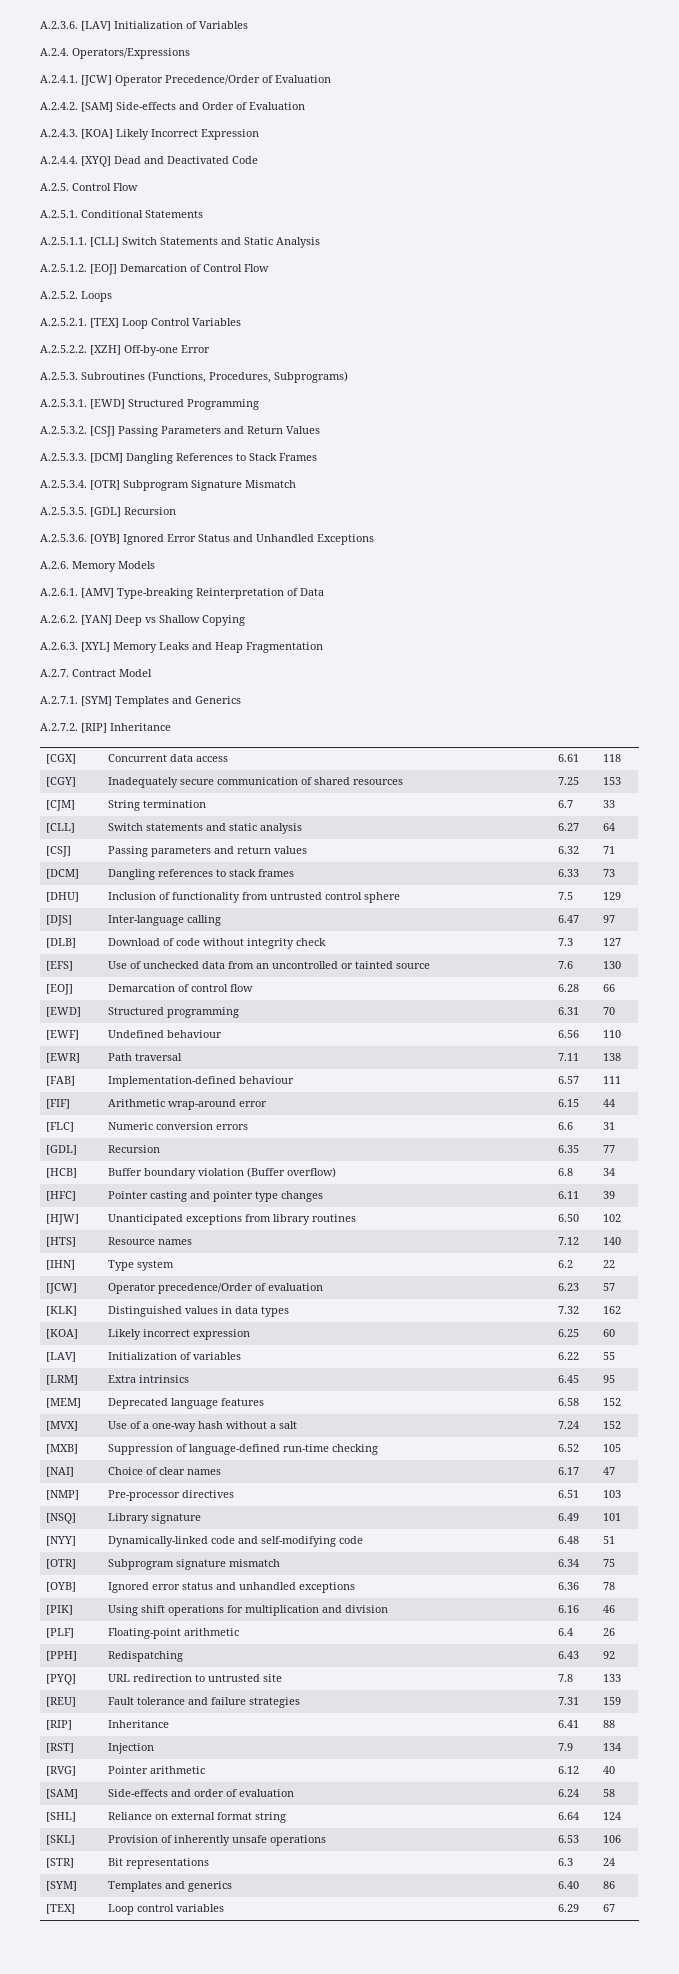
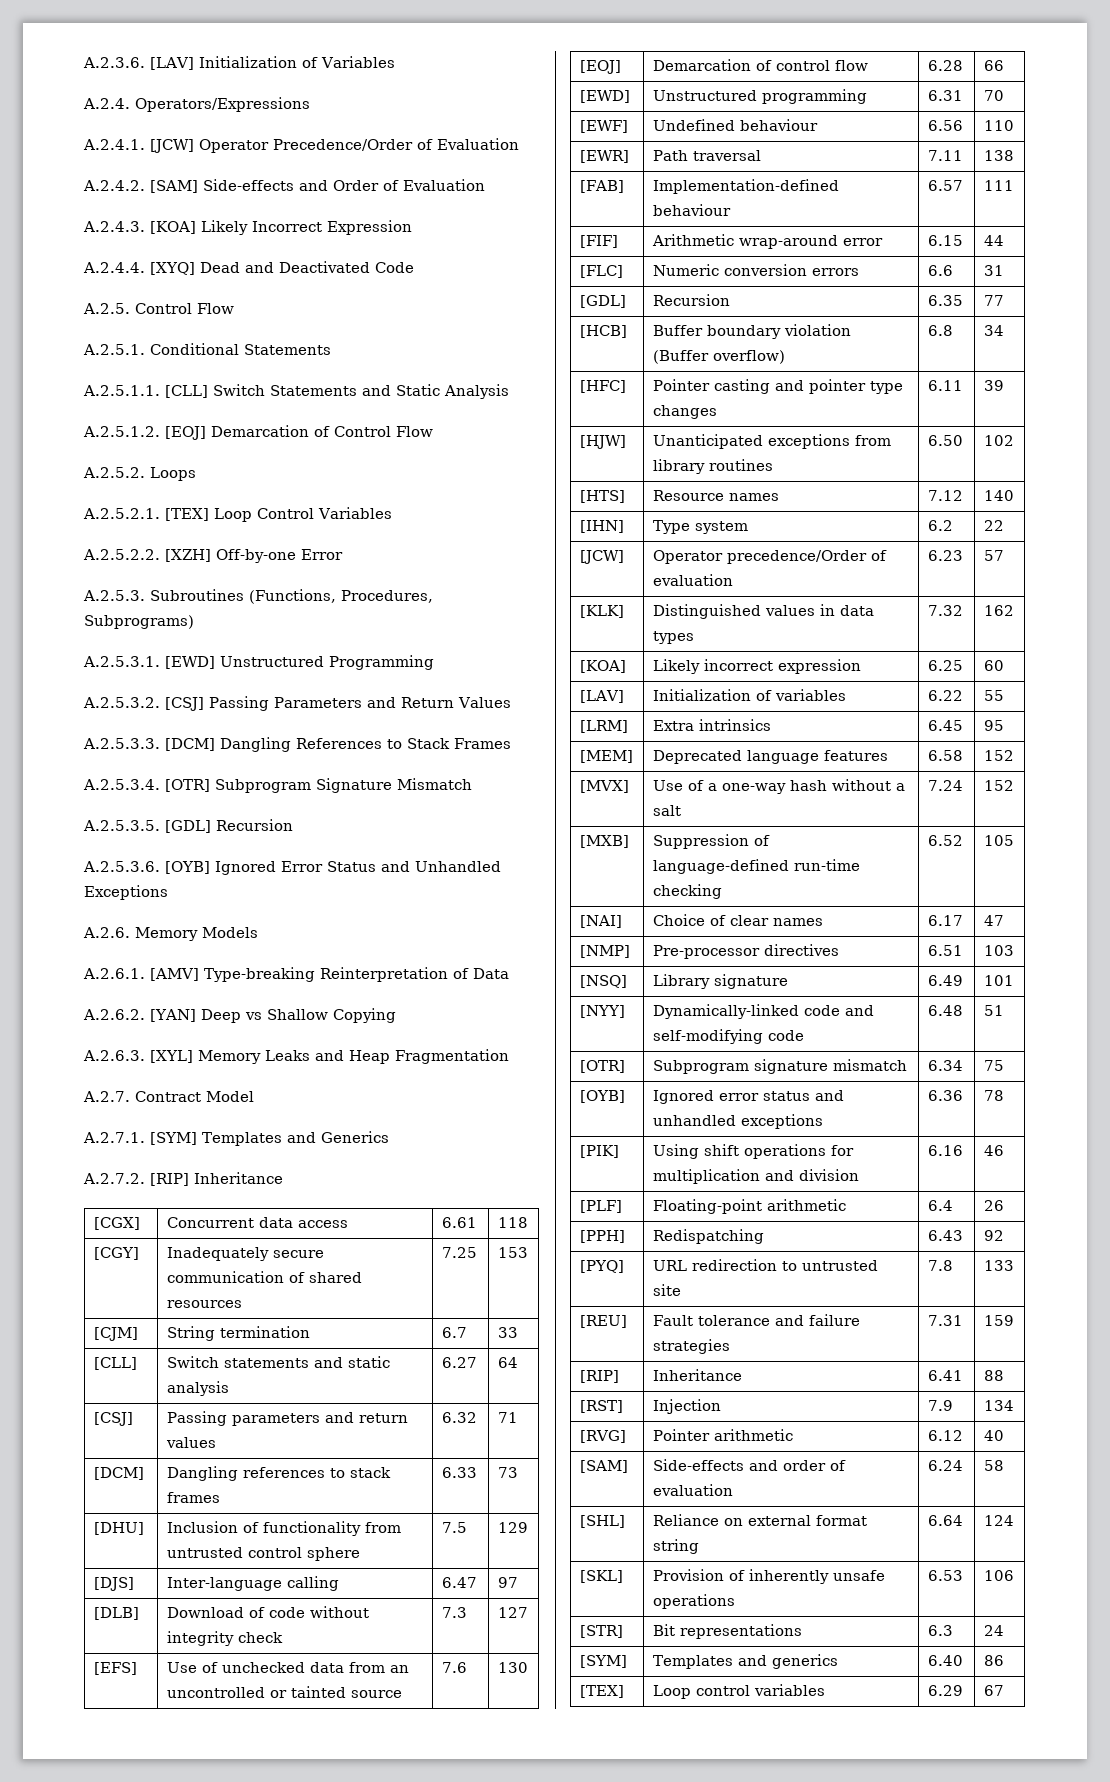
[128,399,184,407] Structured -> [220,656,324,667] Unstructured
[107,1007,164,1015] Structured -> [652,90,757,101] Unstructured

